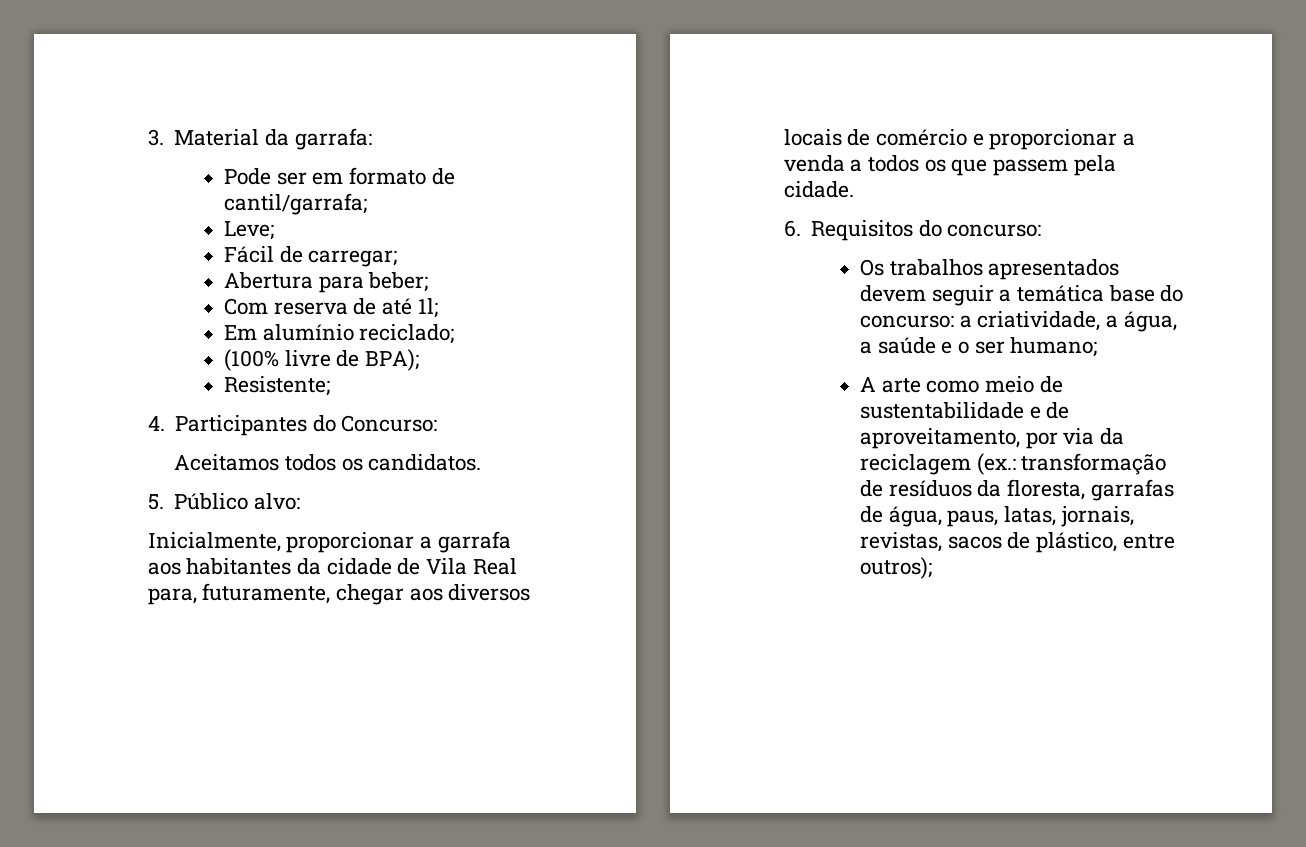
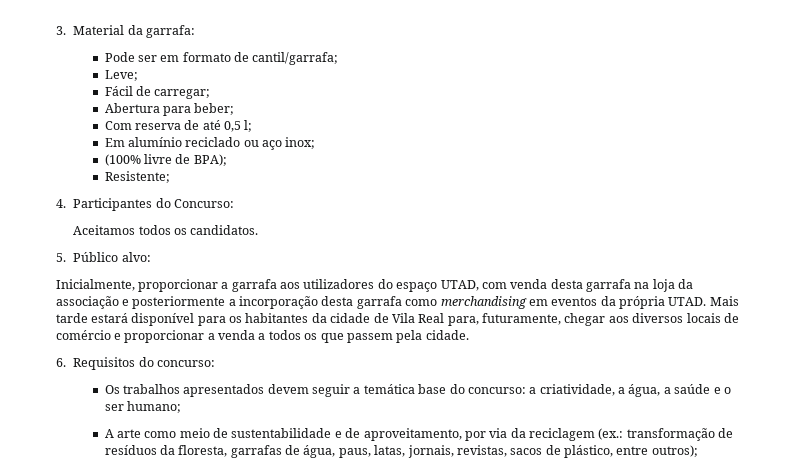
[417,298,438,318] 1l; -> [224,120,253,132] 0,5 l;
[359,324,455,344] reciclado; -> [185,137,316,150] reciclado ou aço inox;
(181, 568) none -> [303,279,694,292] [55,296,739,309] [55,313,243,326] utilizadores do espaço UTAD, com venda desta garrafa na loja da associação e posteriormente a incorporação desta garrafa como merchandising em eventos da própria UTAD. Mais tarde estará disponível para os

